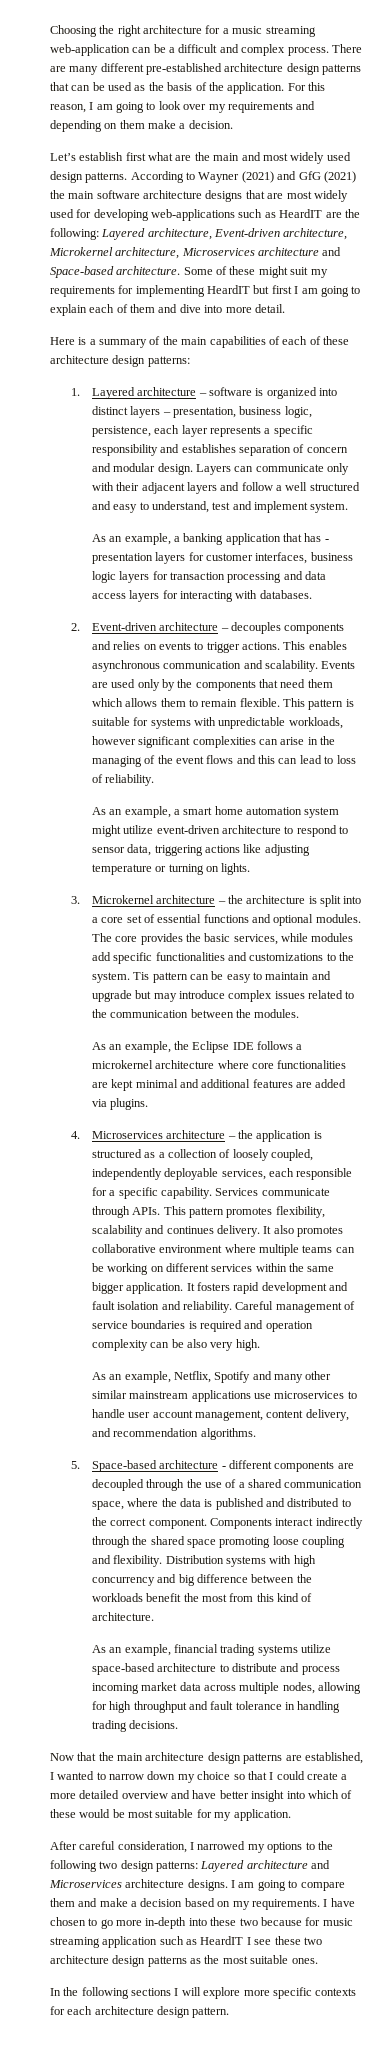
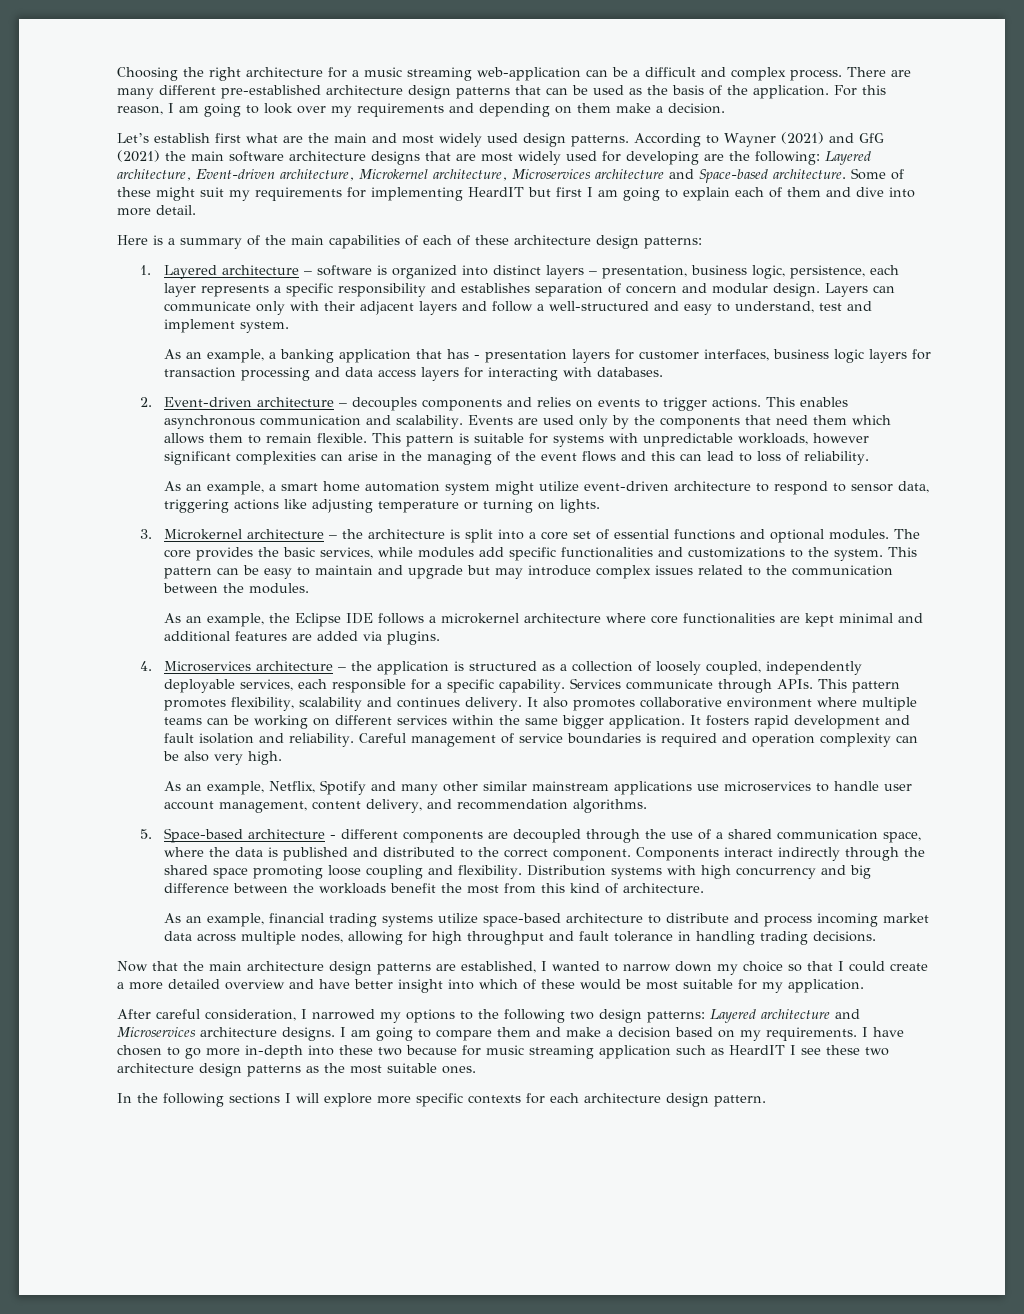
[151,209,323,221] web-applications such as HeardIT -> (699, 158) none
[285,482,360,491] well structured -> [548,301,649,311] well-structured
[133,972,150,980] Tis -> [887,547,917,557] This

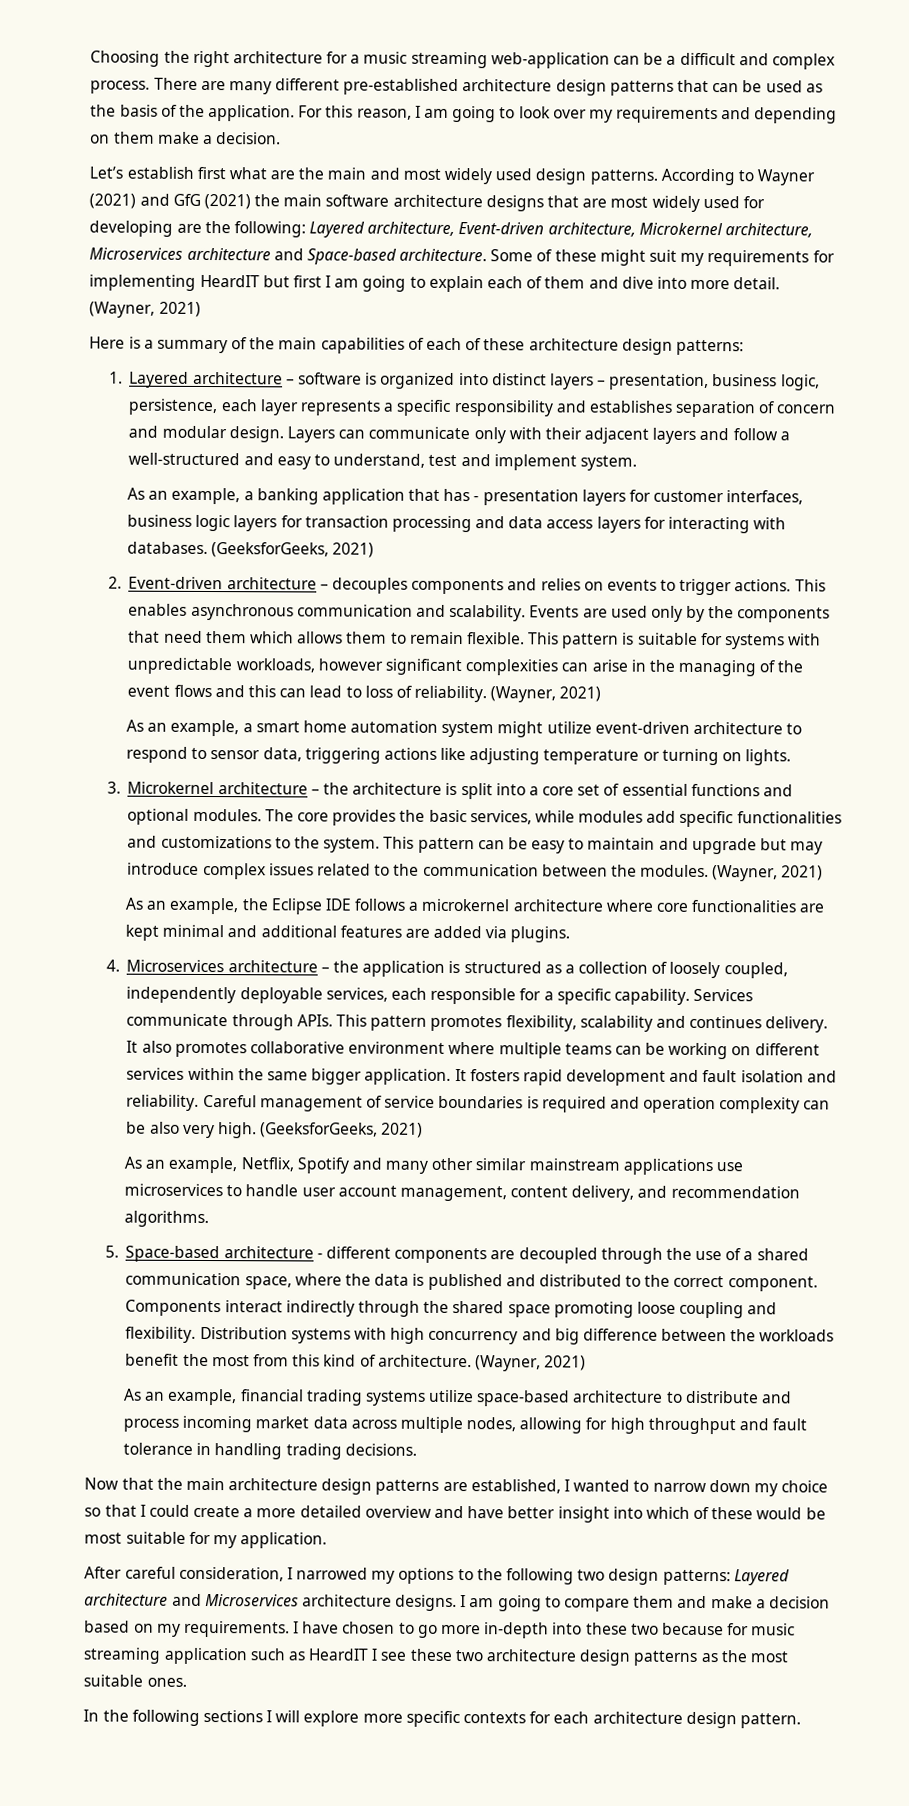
(196, 210) none -> [89,301,201,318] (Wayner, 2021)
(663, 372) none -> [211,542,375,558] (GeeksforGeeks, 2021)
(869, 458) none -> [490,686,602,703] (Wayner, 2021)
(309, 588) none -> [712,865,824,882] (Wayner, 2021)
(282, 758) none -> [260,1122,424,1138] (GeeksforGeeks, 2021)
(704, 888) none -> [474,1355,587,1372] (Wayner, 2021)

